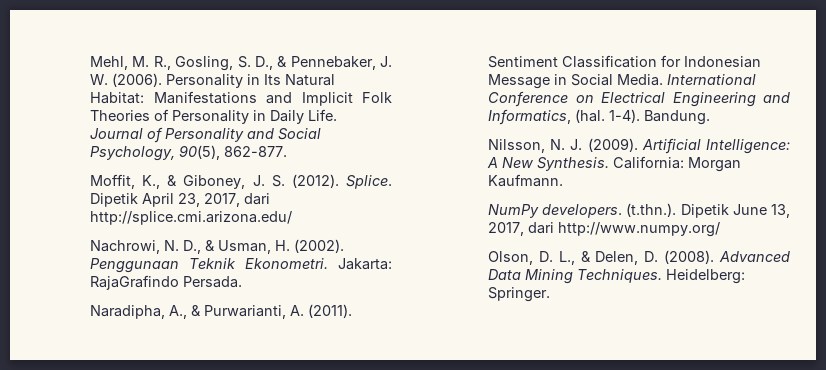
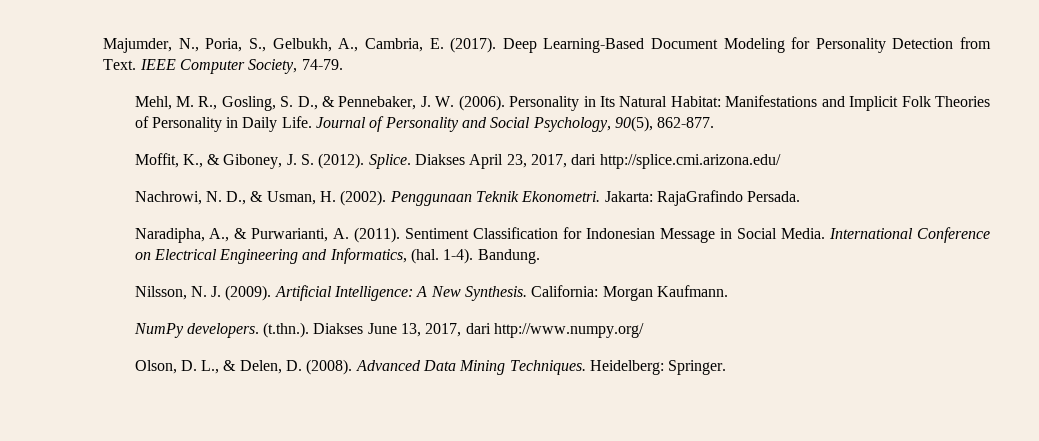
(90, 63) none -> [103,37,992,53] [103,59,343,74] Majumder, N., Poria, S., Gelbukh, A., Cambria, E. (2017). Deep Learning-Based Document Modeling for Personality Detection from Text. IEEE Computer Society, 74-79. //
[90,193,139,207] Dipetik -> [415,154,466,165] Diakses
[680,204,729,218] Dipetik -> [313,323,364,334] Diakses

